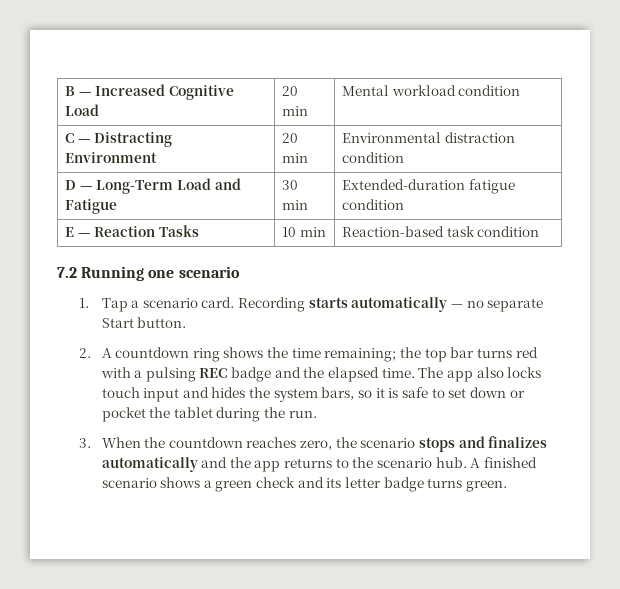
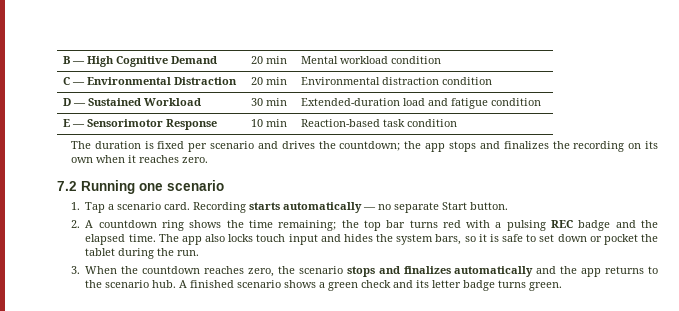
[95,84,235,100] [65,104,100,116] Increased Cognitive Load -> [87,56,218,67] High Cognitive Demand
[94,132,173,147] [65,152,158,163] Distracting Environment -> [87,77,238,85] Environmental Distraction
[96,178,241,194] [65,199,118,214] Long-Term Load and Fatigue -> [88,98,202,106] Sustained Workload
(466, 184) none -> [403,98,449,106] load and
[94,225,200,237] Reaction Tasks -> [87,119,218,130] Sensorimotor Response
(540, 231) none -> [70,141,659,152] [70,155,208,163] // The duration is fixed per scenario and drives the countdown; the app stops and finalizes the recording on its own when it reaches zero.

